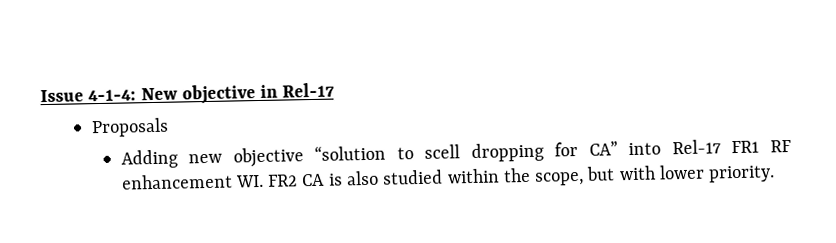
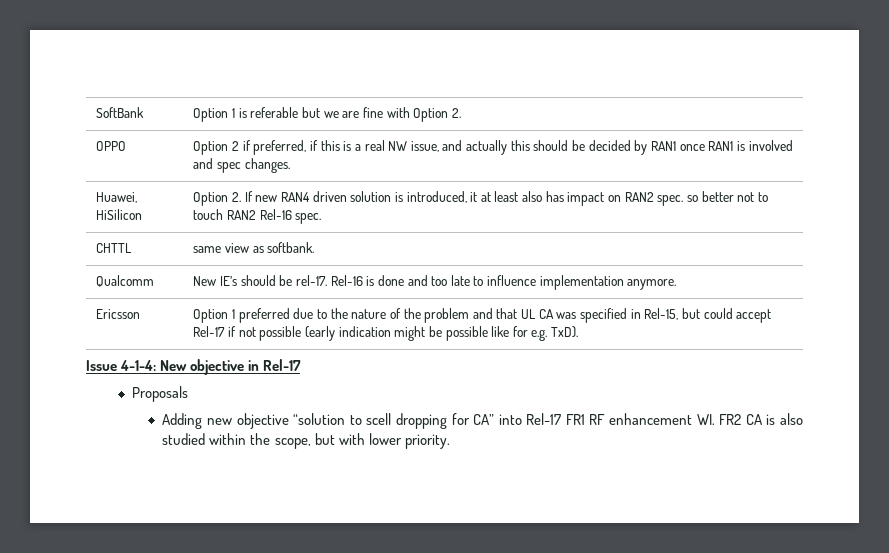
(40, 96) none -> [96,107,145,118] [193,107,461,122] [96,141,127,151] [193,140,793,155] [193,158,290,173] [96,192,138,203] [96,209,143,220] [193,191,768,206] [193,209,322,224] [96,243,133,253] [193,242,315,253] [96,275,155,287] [193,275,677,290] [96,309,141,319] [193,308,772,323] [193,326,579,341] SoftBank | Option 1 is referable but we are fine with Option 2. // OPPO | Option 2 if preferred, if this is a real NW issue, and actually this should be decided by RAN1 once RAN1 is involved and spec changes. // Huawei, HiSilicon | Option 2. If new RAN4 driven solution is introduced, it at least also has impact on RAN2 spec. so better not to touch RAN2 Rel-16 spec. // CHTTL | same view as softbank. // Qualcomm | New IE’s should be rel-17. Rel-16 is done and too late to influence implementation anymore. // Ericsson | Option 1 preferred due to the nature of the problem and that UL CA was specified in Rel-15, but could accept Rel-17 if not possible (early indication might be possible like for e.g. TxD). //

